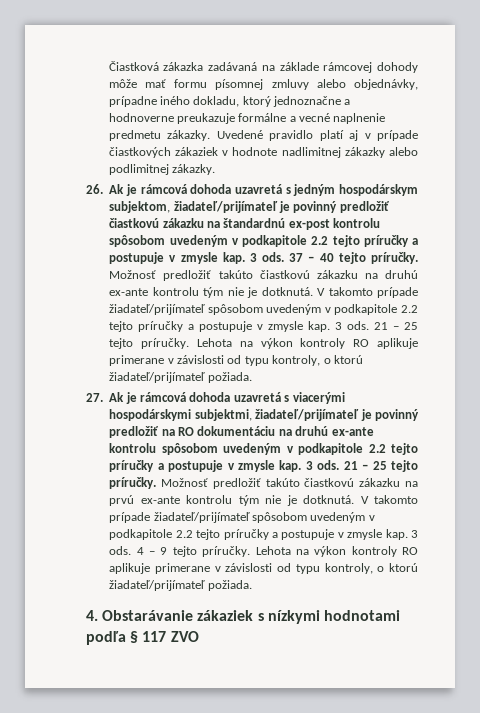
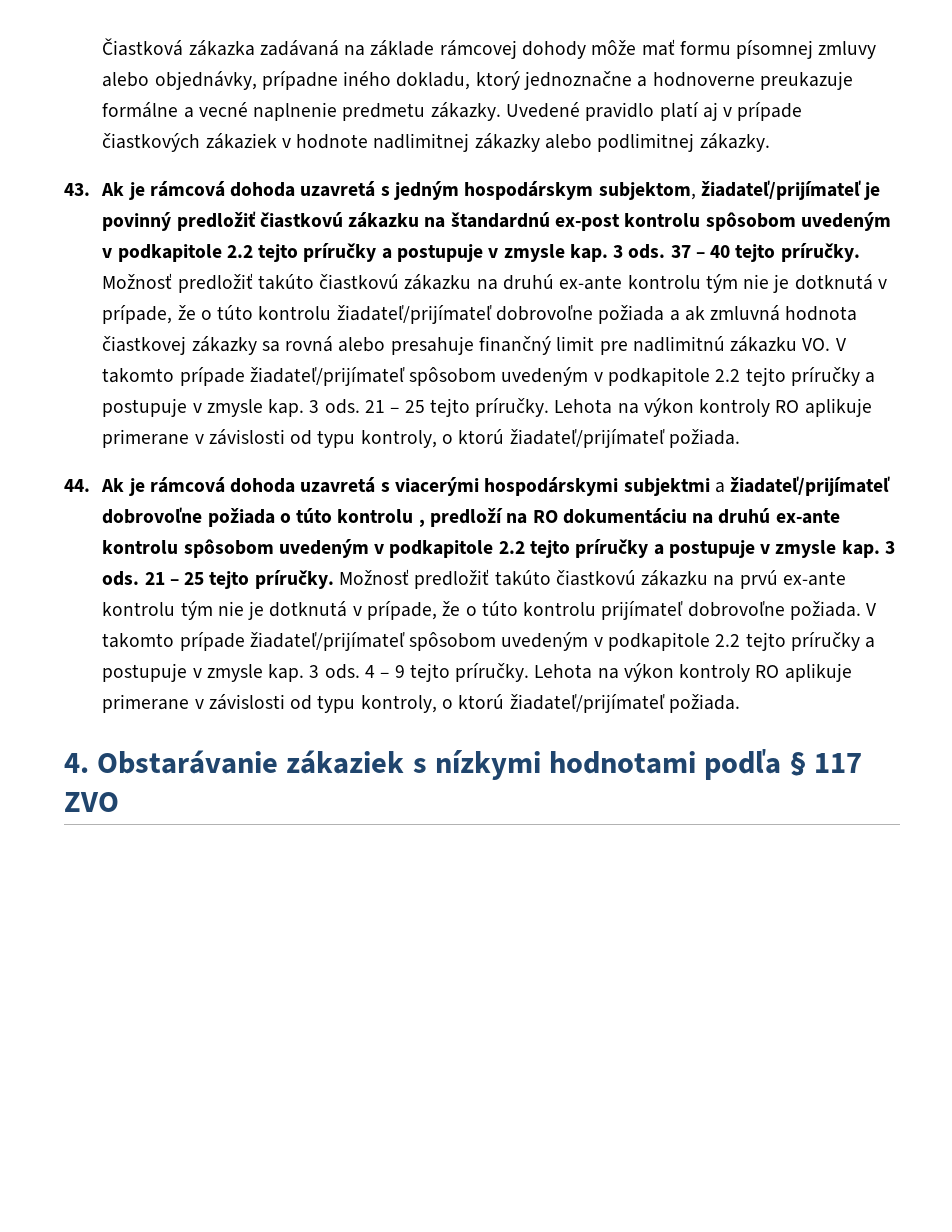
[86,184,103,194] 26. -> [64,183,90,196] 43.
[261,287,313,296] dotknutá. -> [794,274,887,290] [102,305,858,324] [102,336,831,355] dotknutá v prípade, že o túto kontrolu žiadateľ/prijímateľ dobrovoľne požiada a ak zmluvná hodnota čiastkovej zákazky sa rovná alebo presahuje finančný limit pre nadlimitnú zákazku VO.
[86,393,103,402] 27. -> [64,479,90,492] 44.
[194,409,419,421] [109,426,159,438] subjektmi, žiadateľ/prijímateľ je povinný predložiť -> [623,476,891,496] [102,507,503,527] subjektmi a žiadateľ/prijímateľ dobrovoľne požiada o túto kontrolu , predloží
[303,495,355,504] dotknutá. -> [269,601,861,620] dotknutá v prípade, že o túto kontrolu prijímateľ dobrovoľne požiada.

